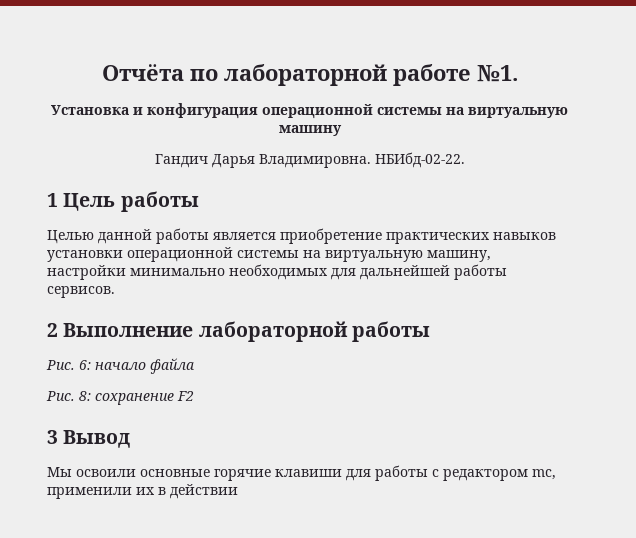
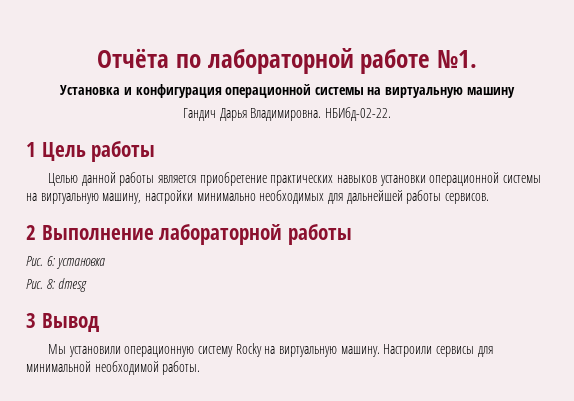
[95,358,195,374] начало файла -> [56,258,106,269] установка
[95,391,194,405] сохранение F2 -> [58,278,88,292] dmesg
[76,465,556,481] [47,484,238,499] освоили основные горячие клавиши для работы с редактором mc, применили их в действии -> [68,343,493,357] [26,361,201,375] установили операционную систему Rocky на виртуальную машину. Настроили сервисы для минимальной необходимой работы.

